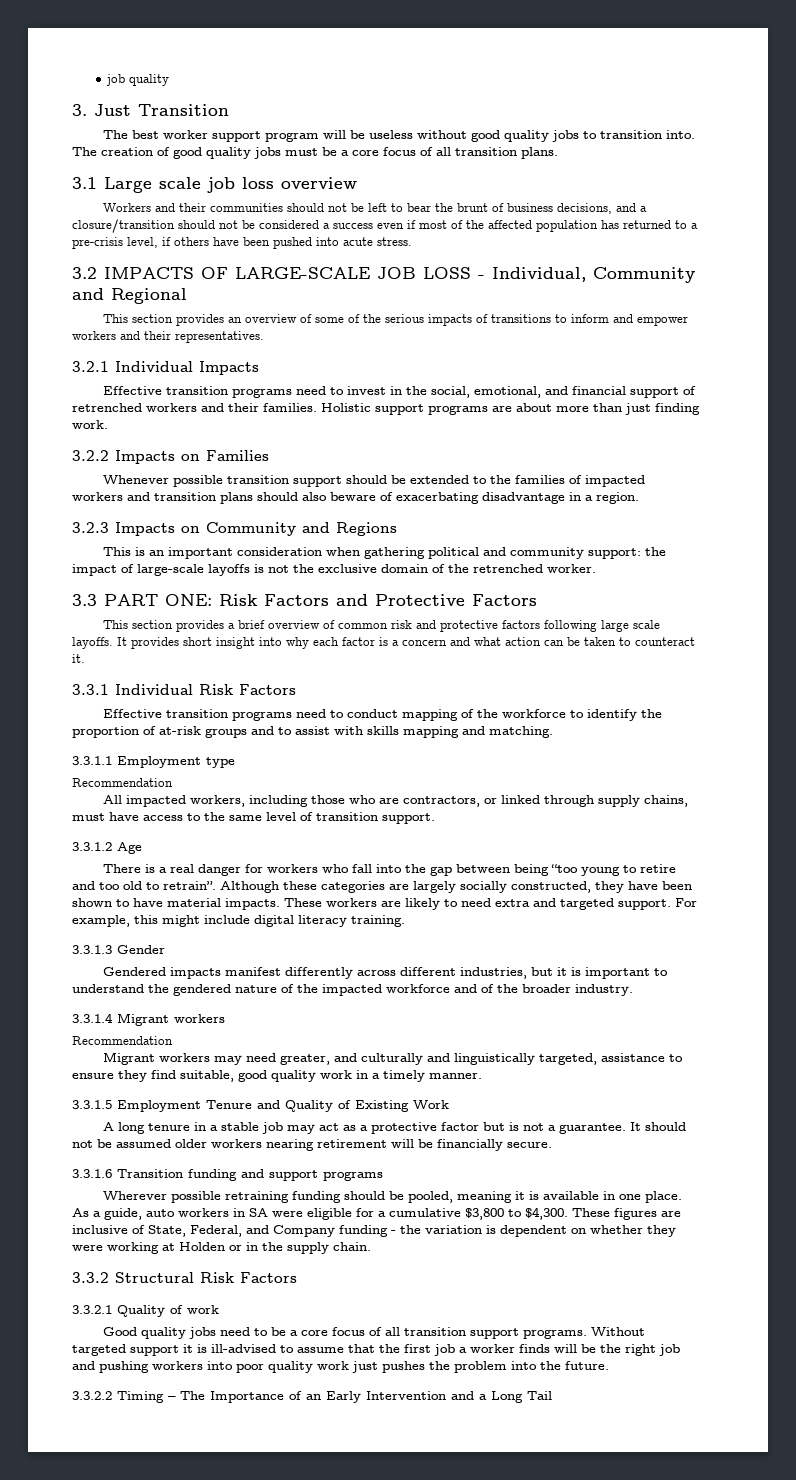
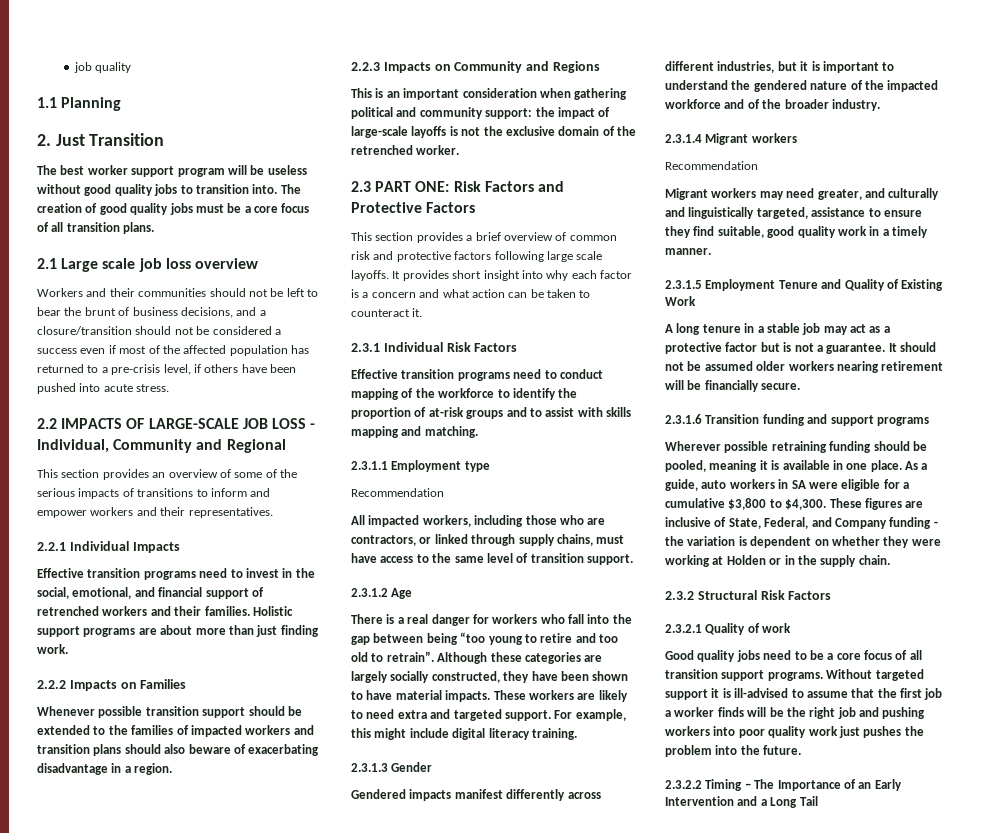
[72,104,87,116] 3. -> [37,97,122,111] [37,134,51,146] 1.1 Planning // 2.
[72,177,97,189] 3.1 -> [37,258,57,269] 2.1
[72,267,97,279] 3.2 -> [37,418,57,429] 2.2
[72,361,109,372] 3.2.1 -> [37,542,66,551] 2.2.1
[72,450,109,461] 3.2.2 -> [37,680,66,689] 2.2.2
[72,522,109,533] 3.2.3 -> [351,62,380,71] 2.2.3
[72,594,97,606] 3.3 -> [351,181,371,192] 2.3
[72,684,109,695] 3.3.1 -> [351,343,380,352] 2.3.1
[72,756,112,765] 3.3.1.1 -> [351,461,388,470] 2.3.1.1
[72,842,112,851] 3.3.1.2 -> [351,588,388,597] 2.3.1.2
[72,945,112,954] 3.3.1.3 -> [351,763,388,772] 2.3.1.3
[72,1013,113,1023] 3.3.1.4 -> [665,134,702,143] 2.3.1.4
[72,1100,112,1109] 3.3.1.5 -> [665,280,702,289] 2.3.1.5
[72,1169,112,1178] 3.3.1.6 -> [665,414,702,424] 2.3.1.6
[72,1272,109,1283] 3.3.2 -> [665,591,694,600] 2.3.2
[72,1305,112,1314] 3.3.2.1 -> [665,624,702,633] 2.3.2.1
[72,1391,112,1400] 3.3.2.2 -> [665,780,702,789] 2.3.2.2

